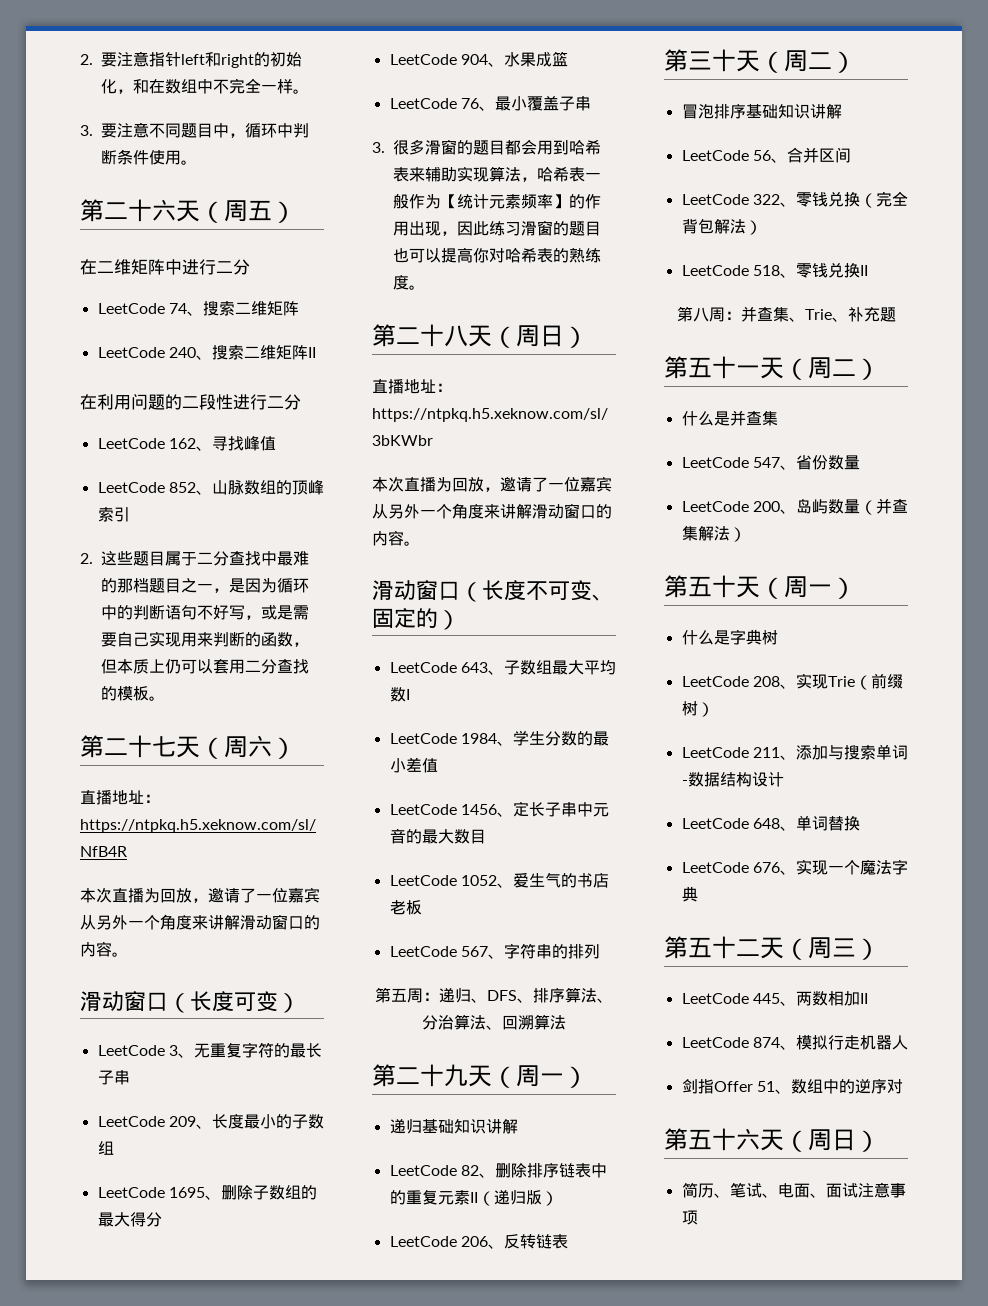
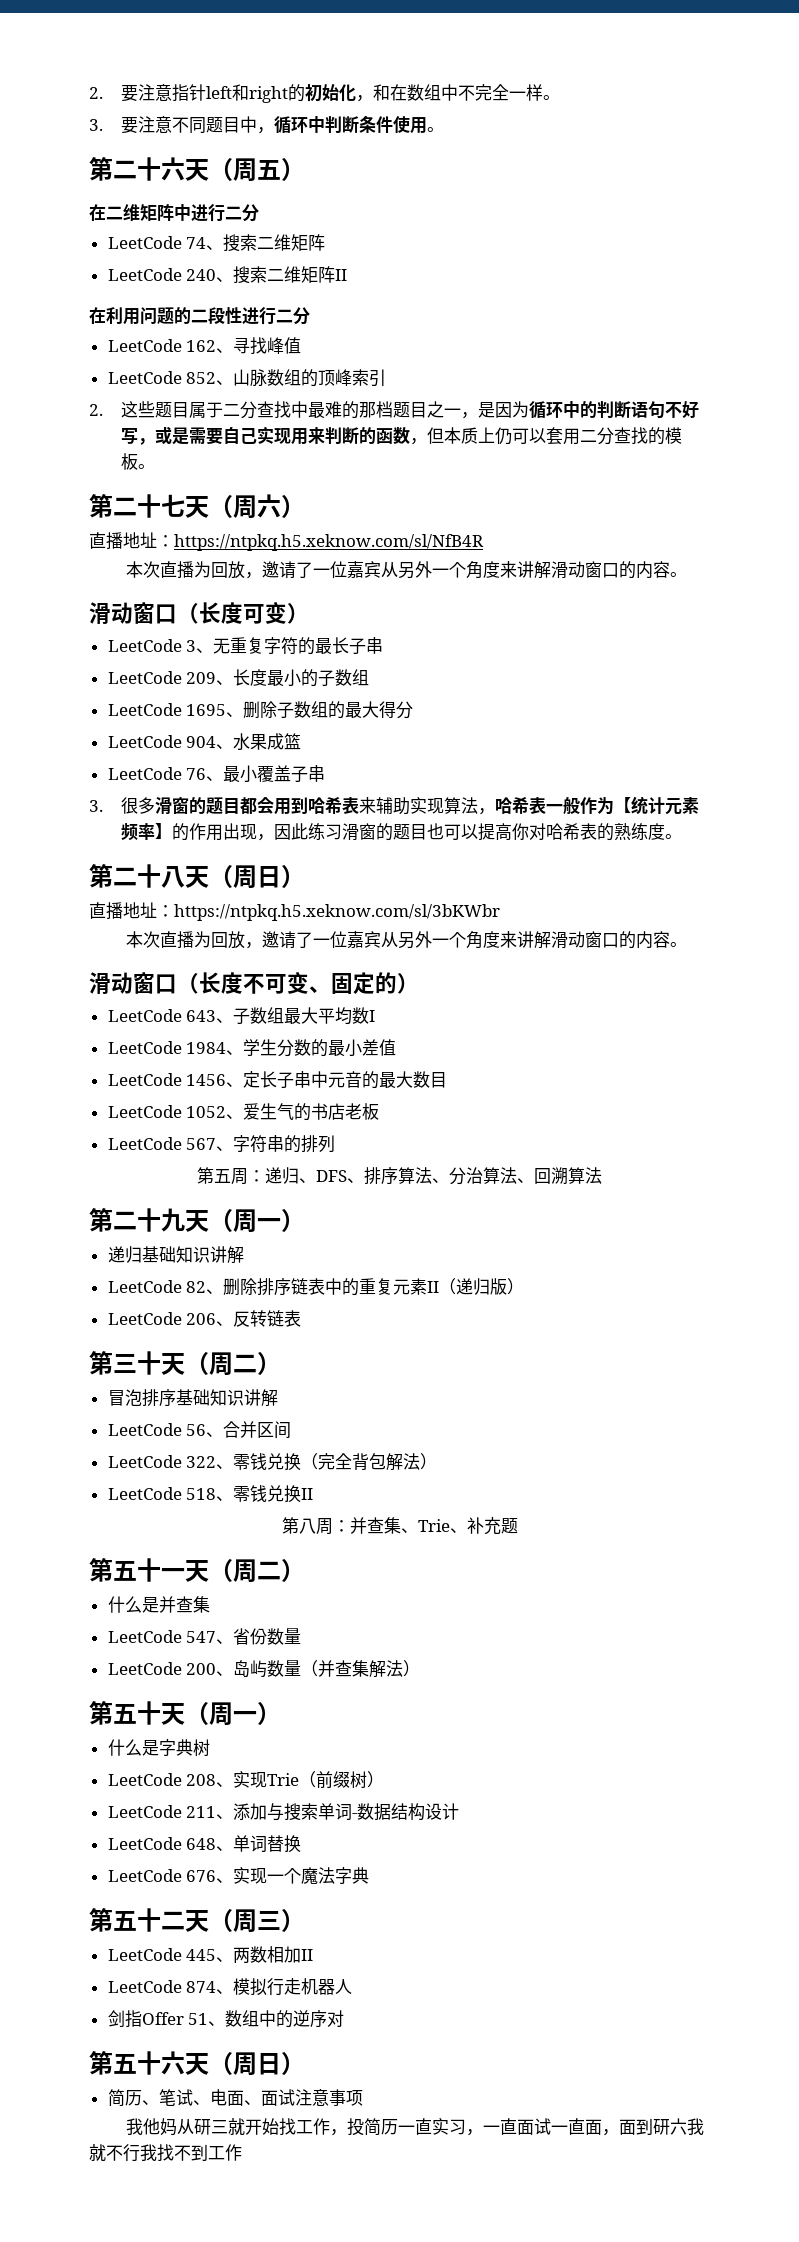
(698, 1217) none -> [125,2118,704,2136] [89,2144,242,2162] // 我他妈从研三就开始找工作，投简历一直实习，一直面试一直面，面到研六我就不行我找不到工作

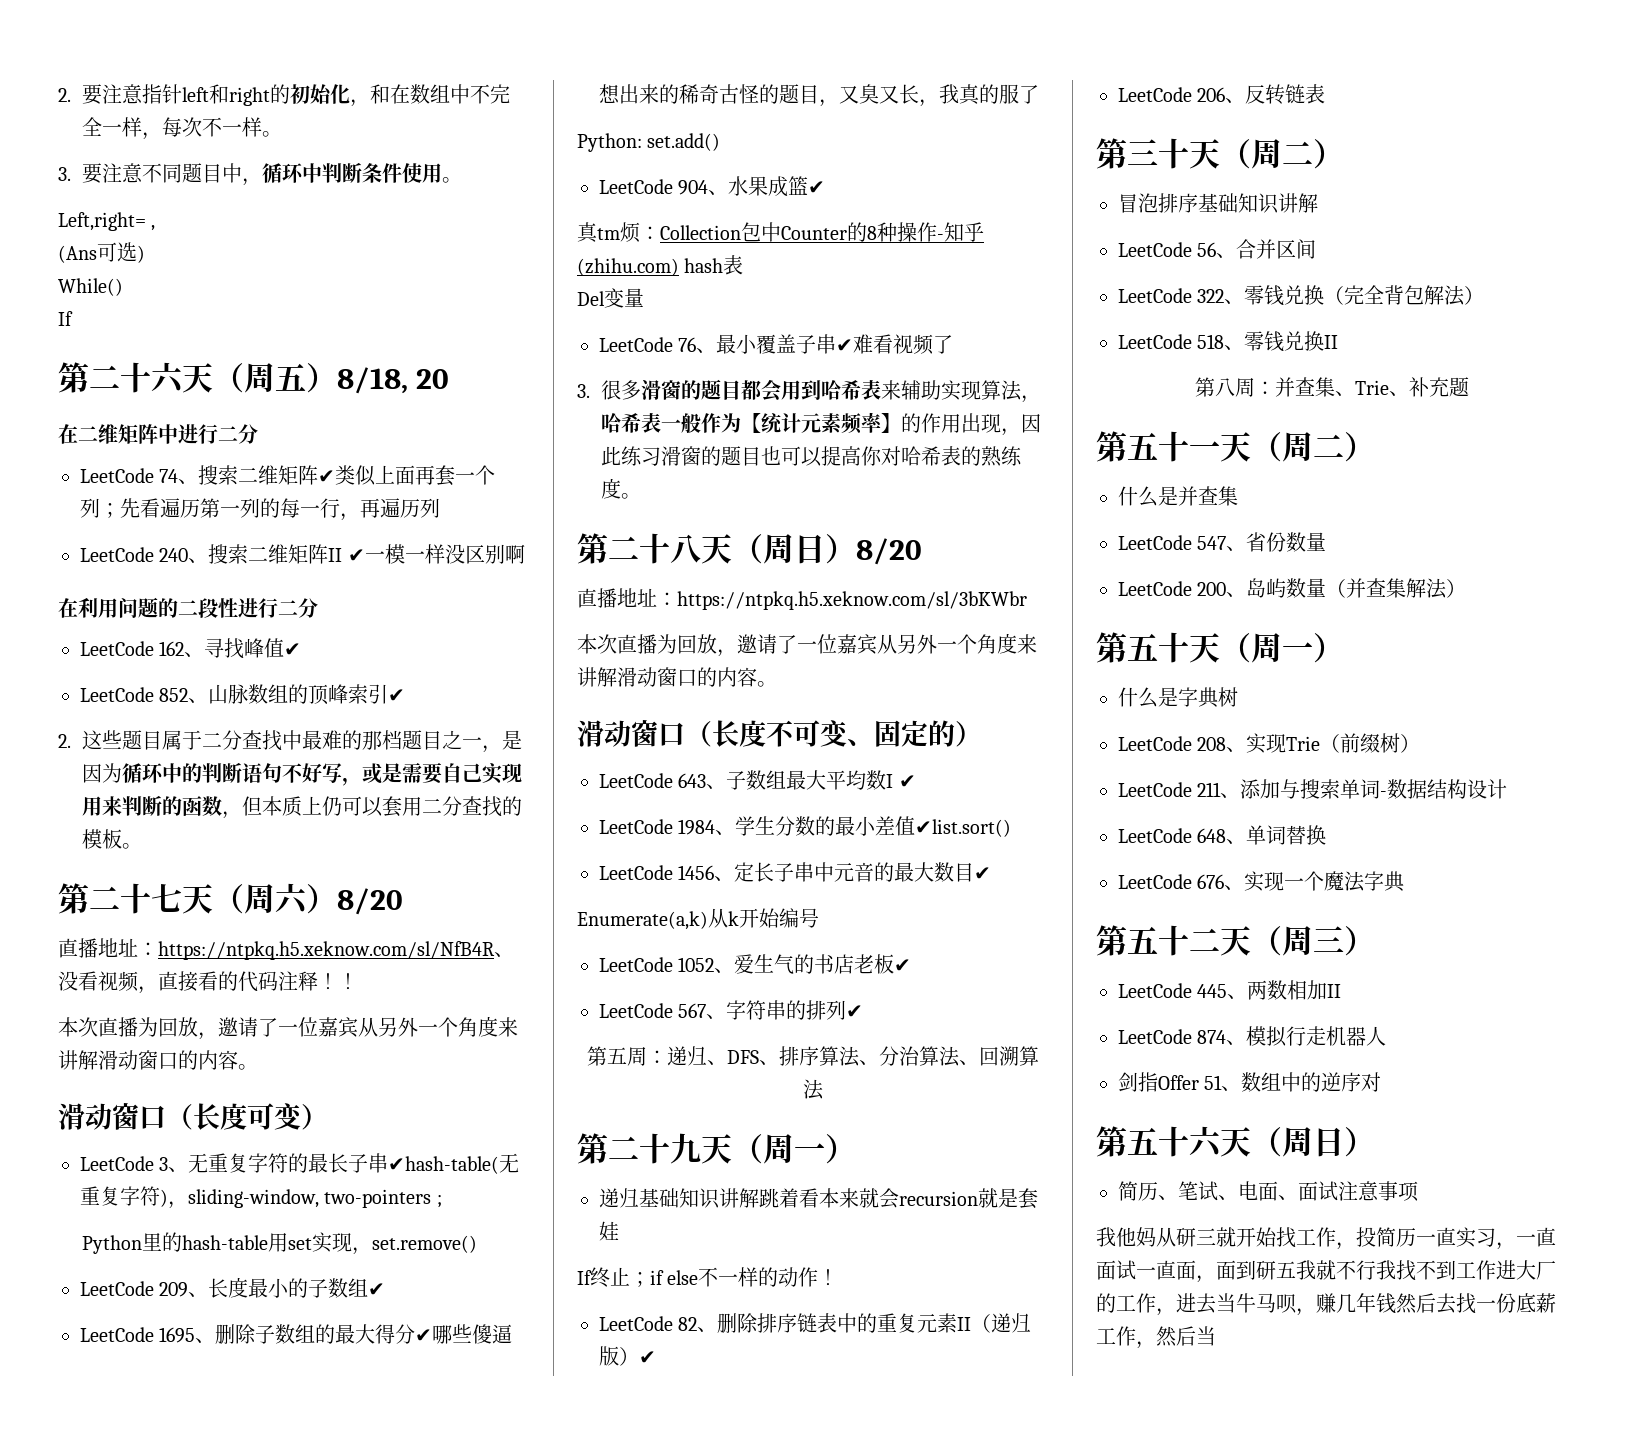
(544, 92) none -> [142,117,263,140] ，每次不一样
(445, 129) none -> [58,212,156,231] [58,242,145,263] [58,278,123,296] [58,311,73,326] // Left,right= , // (Ans可选) // While() // If
(305, 169) none -> [337,367,450,394] 8/18, 20
(326, 242) none -> [318,465,496,486] [80,498,440,521] ✔类似上面再套一个列；先看遍历第一列的每一行，再遍历列
(348, 275) none -> [347,544,525,564] ✔一模一样没区别啊
(302, 345) none -> [284,643,302,656] ✔
(387, 378) none -> [388,689,406,702] ✔
(305, 506) none -> [337,888,403,915] 8/20
(484, 542) none -> [494,952,514,957] [58,971,358,994] 、没看视频，直接看的代码注释！！
(384, 645) none -> [388,1153,520,1174] [80,1186,442,1209] [82,1232,478,1255] ✔hash-table(无重复字符)，sliding-window, two-pointers ; // Python里的hash-table用set实现，set.remove()
(370, 677) none -> [368,1283,386,1296] ✔
(414, 710) none -> [415,1324,513,1344] [599,84,1039,107] [577,133,721,152] ✔哪些傻逼想出来的稀奇古怪的题目，又臭又长，我真的服了 // Python: set.add()
(302, 741) none -> [808,181,826,194] [577,222,984,243] [577,255,744,276] [577,288,644,308] ✔ // 真tm烦：Collection包中Counter的8种操作-知乎(zhihu.com) hash表 // Del变量
(326, 773) none -> [836,334,954,355] ✔难看视频了
(305, 876) none -> [856,538,922,565] 8/20
(376, 1016) none -> [898,775,916,788] ✔
(397, 1047) none -> [915,819,1012,837] ✔list.sort()
(448, 1080) none -> [974,867,992,880] [577,908,819,930] ✔ // Enumerate(a,k)从k开始编号
(380, 1111) none -> [894,959,912,972] ✔
(336, 1144) none -> [846,1005,864,1018] ✔
(244, 1255) none -> [759,1188,1038,1209] [599,1221,619,1241] [577,1267,839,1288] 跳着看本来就会recursion就是套娃 // If终止；if else不一样的动作！
(525, 1286) none -> [639,1351,656,1364] ✔
[669,2118,687,2135] 六 -> [1276,1261,1296,1278] 五
(242, 2152) none -> [1496,1260,1556,1280] [1096,1293,1556,1316] [1096,1326,1216,1349] 进大厂的工作，进去当牛马呗，赚几年钱然后去找一份底薪工作，然后当

